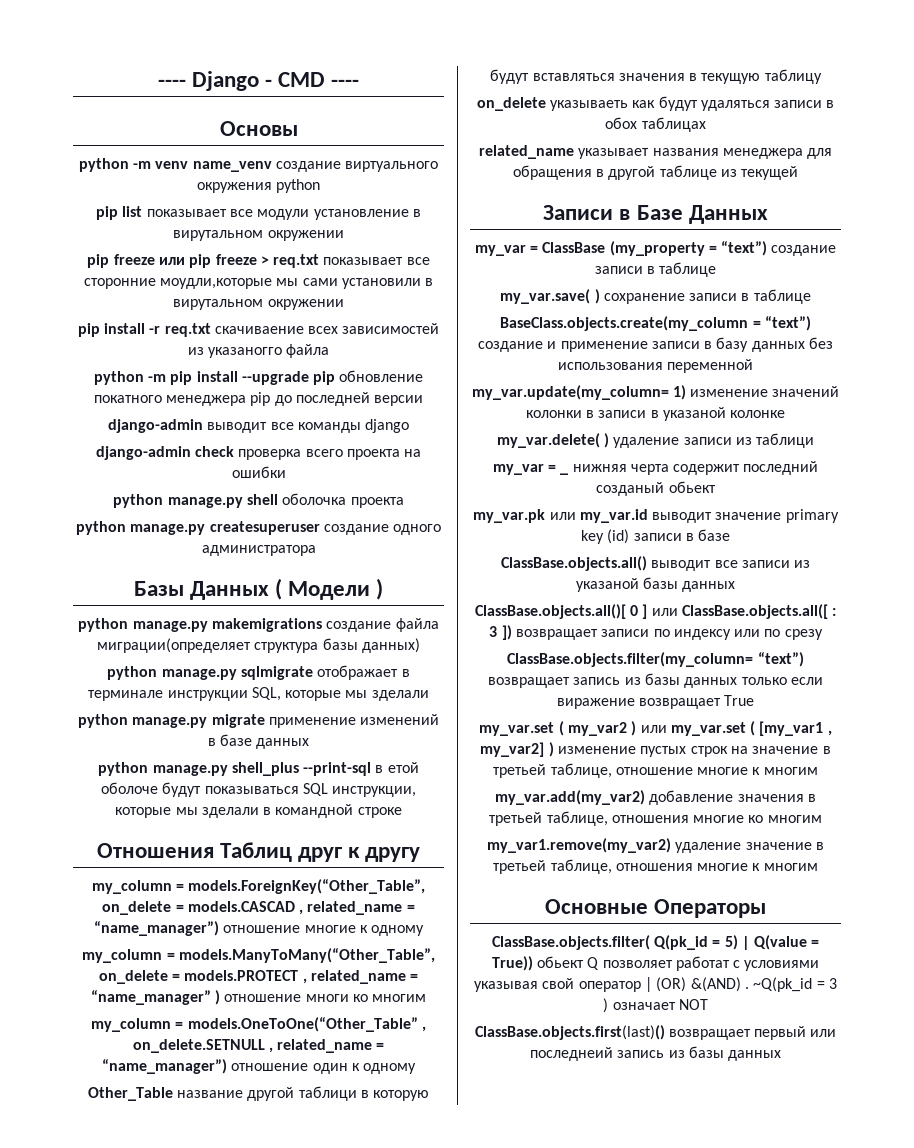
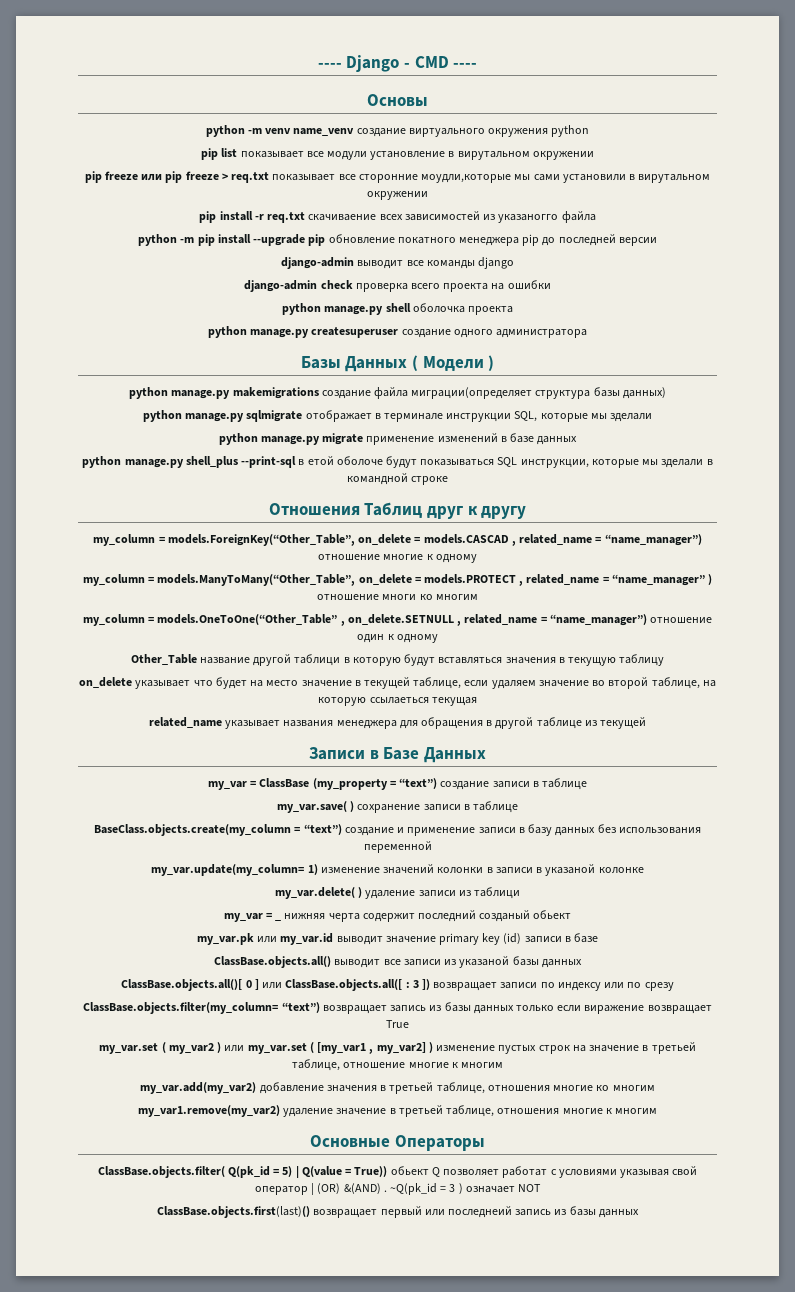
[549,96,835,111] [605,117,706,132] указываеть как будут удаляться записи в обох таблицах -> [135,677,716,689] [318,697,477,706] указывает что будет на место значение в текущей таблице, если удаляем значение во второй таблице, на которую ссылаеться текущая

